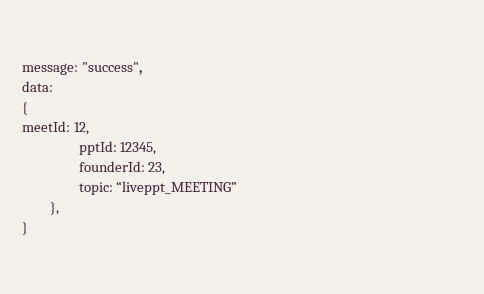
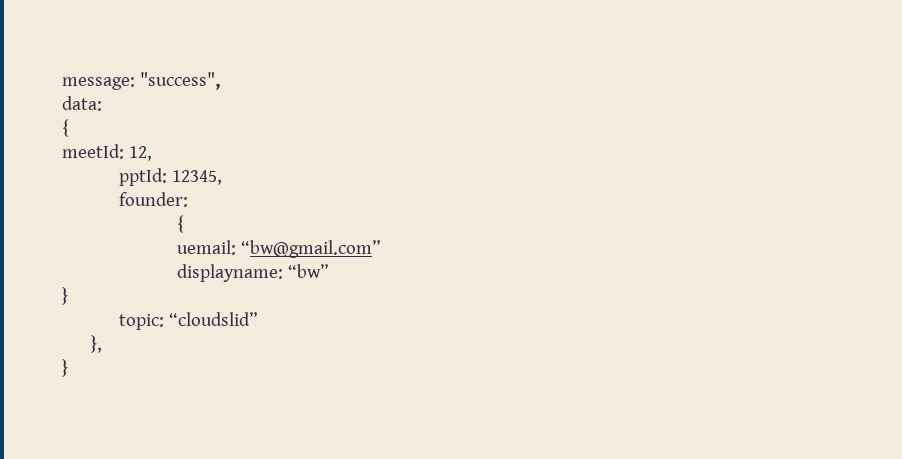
[78,161,166,175] founderId: 23, -> [119,192,189,207] [176,215,184,233] [176,240,381,258] [176,264,329,282] [62,287,68,305] founder: // { // uemail: “bw@gmail.com” // displayname: “bw” // }
[116,181,238,195] “liveppt_MEETING” -> [169,312,259,326] “cloudslid”

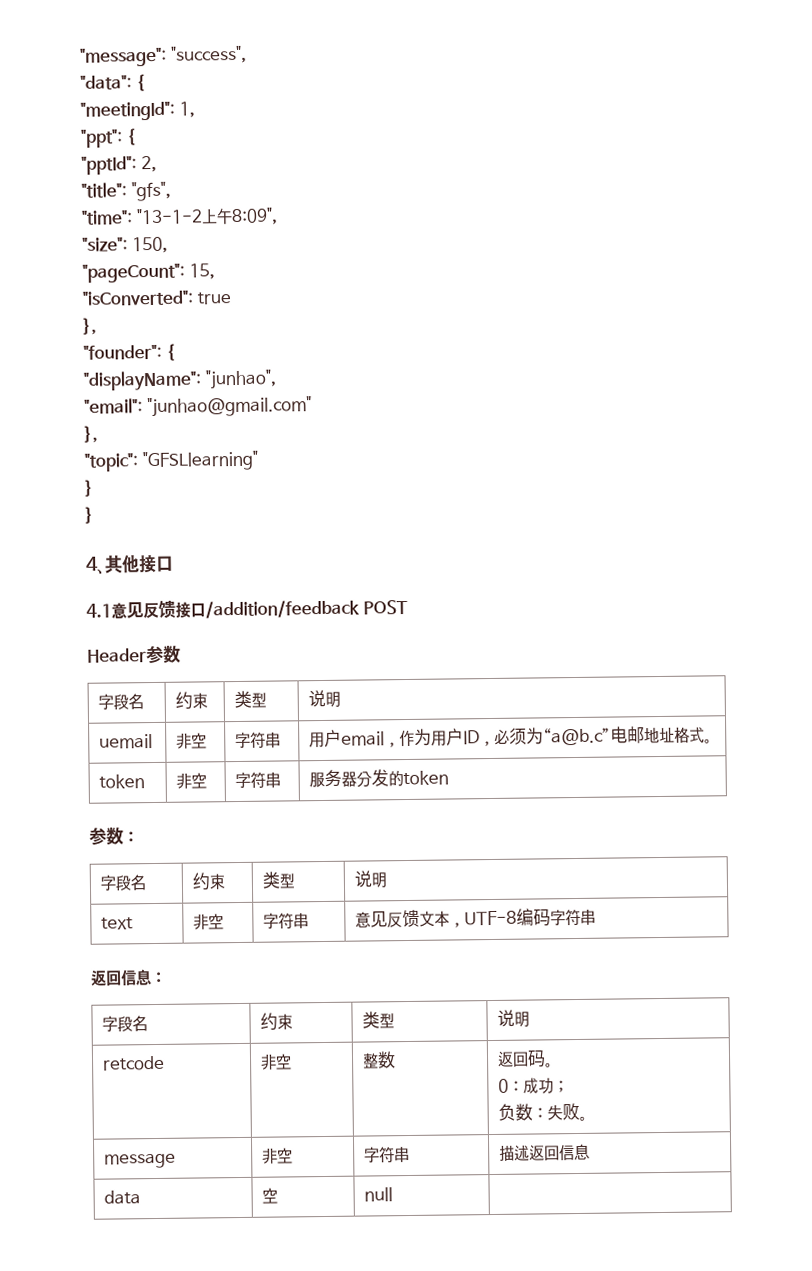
[62,77,135,90] message: -> [80,47,167,67] "message":
[62,96,102,111] [62,119,69,137] [62,144,152,161] [119,168,223,186] [119,192,189,207] [176,215,184,233] [176,240,381,258] [176,264,329,282] [62,287,68,305] [119,312,259,330] [90,335,102,353] [62,359,68,377] data: // { // meetId: 12, // pptId: 12345, // founder: // { // uemail: “bw@gmail.com” // displayname: “bw” // } // topic: “cloudslid” // }, // } -> [80,74,145,92] [80,101,195,121] [80,128,136,148] [81,155,157,175] [81,181,171,202] [81,207,278,226] [82,236,168,254] [82,263,215,283] [82,290,232,306] [83,317,97,335] [83,343,175,361] [83,369,277,391] [84,396,312,418] [84,425,98,443] [84,450,259,472] [85,479,94,497] [85,506,94,524] [86,554,174,575] [86,599,408,619] [87,645,181,664] [97,693,144,710] [174,691,208,710] [233,690,267,709] [307,689,341,708] [98,734,153,749] [175,732,207,749] [234,731,281,749] [308,726,713,748] [98,774,145,789] [175,772,207,789] [234,771,281,789] [308,769,449,788] [89,827,139,845] [99,874,147,891] [191,872,225,891] [261,871,295,889] [353,870,387,888] [100,917,133,930] [192,913,224,930] [262,912,309,929] [354,908,596,929] [90,969,167,987] [101,1015,148,1032] [259,1012,293,1031] [361,1011,395,1029] [496,1009,530,1027] [101,1055,165,1071] [259,1053,292,1070] [361,1051,396,1069] [496,1049,554,1068] [497,1077,569,1094] [497,1102,588,1121] [103,1152,176,1169] [261,1147,293,1164] [363,1145,410,1163] [498,1143,590,1162] [103,1190,141,1205] [261,1187,278,1204] [363,1187,393,1202] "data": { // "meetingId": 1, // "ppt": { // "pptId": 2, // "title": "gfs", // "time": "13-1-2上午8:09", // "size": 150, // "pageCount": 15, // "isConverted": true // }, // "founder": { // "displayName": "junhao", // "email": "junhao@gmail.com" // }, // "topic": "GFSLlearning" // } // } // 4、其他接口 // 4.1意见反馈接口/addition/feedback POST // Header参数 // 字段名 | 约束 | 类型 | 说明 // uemail | 非空 | 字符串 | 用户email，作为用户ID，必须为“a@b.c”电邮地址格式。 // token | 非空 | 字符串 | 服务器分发的token // 参数： // 字段名 | 约束 | 类型 | 说明 // text | 非空 | 字符串 | 意见反馈文本，UTF-8编码字符串 // 返回信息： // 字段名 | 约束 | 类型 | 说明 // retcode | 非空 | 整数 | 返回码。 // 0：成功； // 负数：失败。 // message | 非空 | 字符串 | 描述返回信息 // data | 空 | null |

